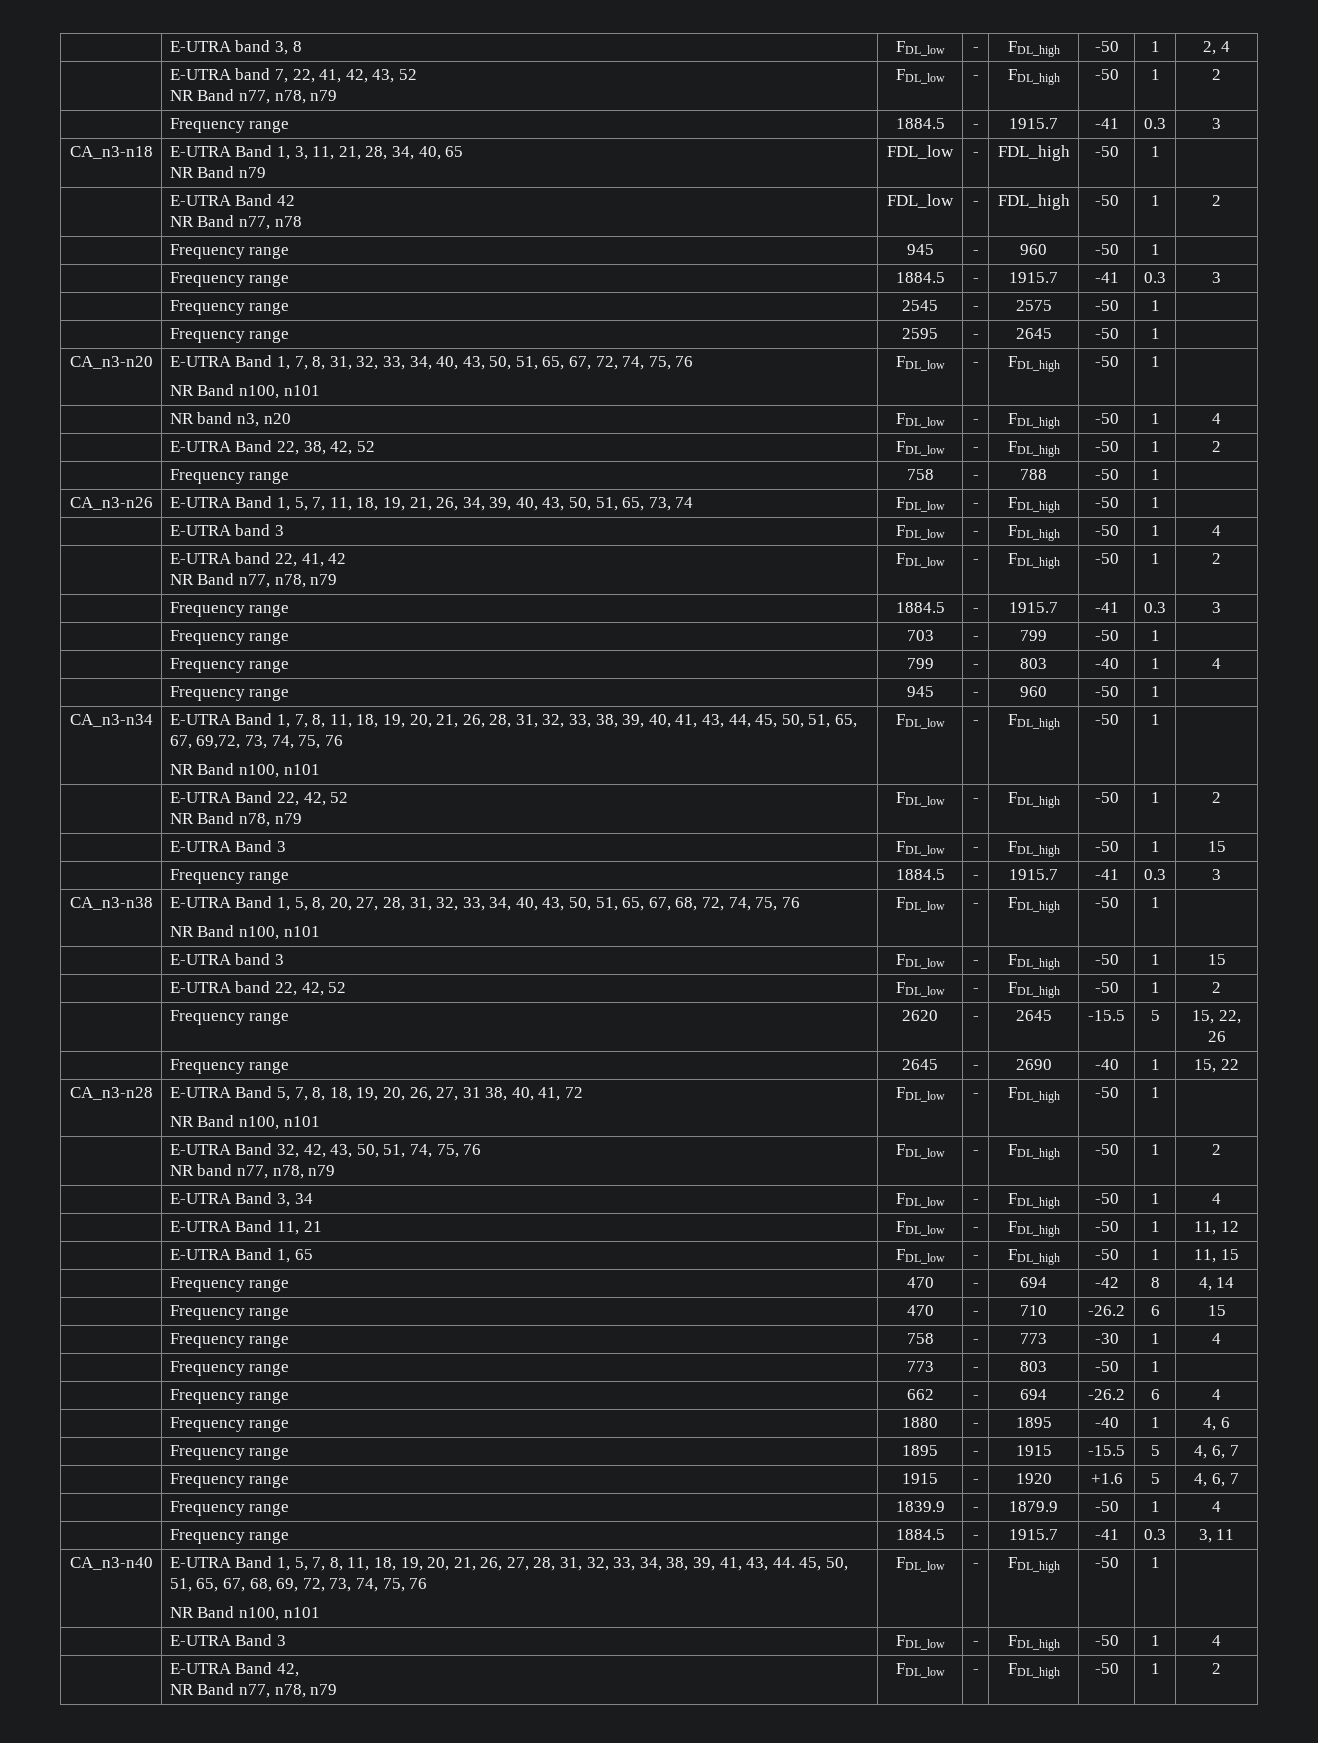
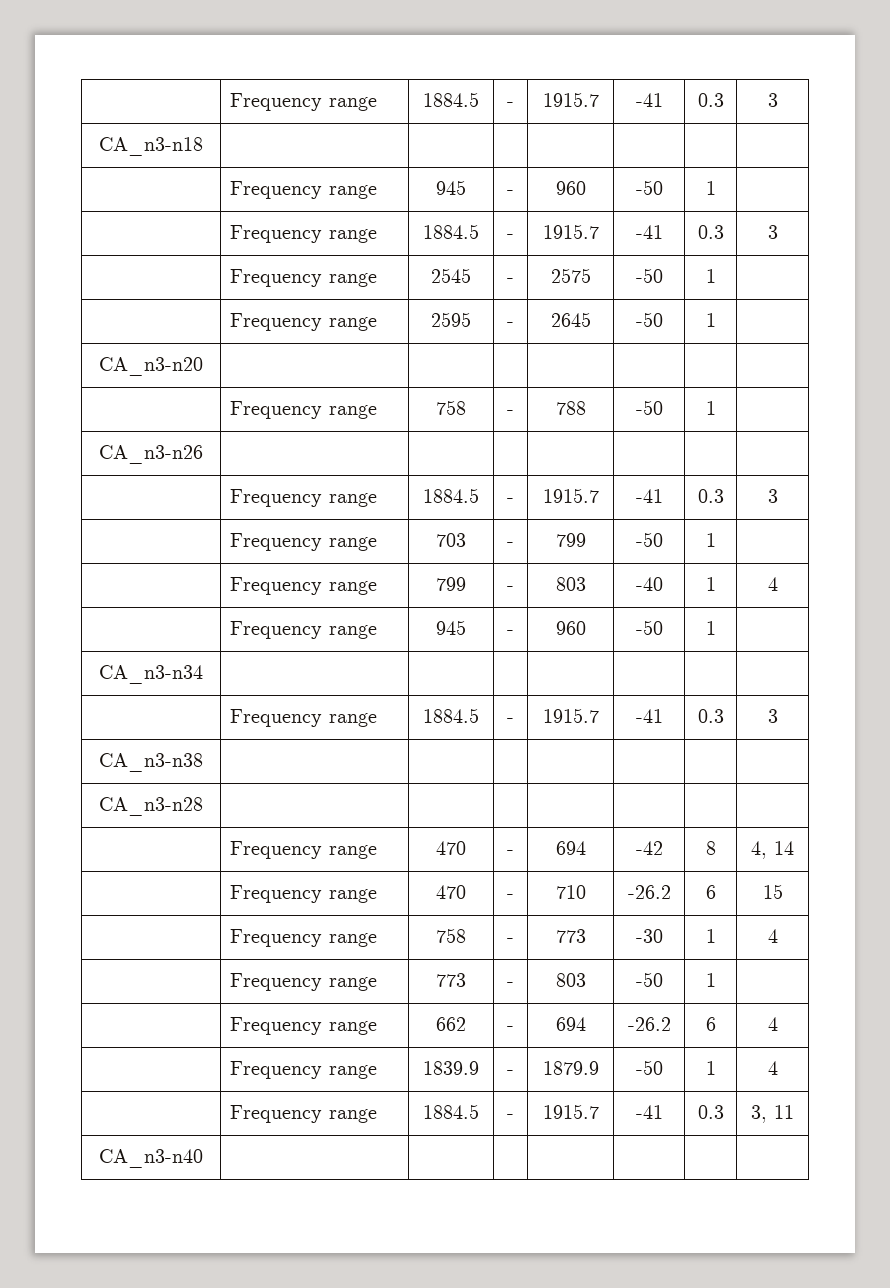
[169,40,302,55] [895,41,945,56] [972,47,979,52] [1007,41,1060,57] [1094,41,1119,52] [1150,41,1160,52] [1203,41,1230,55] [169,68,417,83] [169,89,338,104] [895,69,945,84] [972,75,979,80] [1007,69,1060,85] [1094,69,1119,80] [1150,69,1160,80] [1212,69,1221,80] | E-UTRA band 3, 8 | FDL_low | - | FDL_high | -50 | 1 | 2, 4 // | E-UTRA band 7, 22, 41, 42, 43, 52 // NR Band n77, n78, n79 | FDL_low | - | FDL_high | -50 | 1 | 2 // -> (229, 102) none
[169,145,464,160] [169,166,266,178] [887,145,954,159] [972,152,979,157] [997,145,1070,161] [1094,146,1119,157] [1150,146,1160,157] [169,194,295,206] [169,215,302,230] [887,194,954,208] [972,201,979,206] [997,194,1070,210] [1094,195,1119,206] [1150,195,1160,206] [1212,195,1221,206] E-UTRA Band 1, 3, 11, 21, 28, 34, 40, 65 // NR Band n79 | FDL_low | - | FDL_high | -50 | 1 | // | E-UTRA Band 42 // NR Band n77, n78 | FDL_low | - | FDL_high | -50 | 1 | 2 -> (203, 146) | | | | | |
[169,355,694,370] [169,384,320,399] [895,356,945,371] [972,362,979,367] [1007,356,1060,372] [1094,356,1119,367] [1150,356,1160,367] [169,412,291,427] [895,413,945,428] [972,419,979,424] [1007,413,1060,429] [1094,413,1119,424] [1150,413,1160,424] [1212,413,1221,424] [169,440,375,455] [895,441,945,456] [972,447,979,452] [1007,441,1060,457] [1094,441,1119,452] [1150,441,1160,452] [1212,441,1221,452] E-UTRA Band 1, 7, 8, 31, 32, 33, 34, 40, 43, 50, 51, 65, 67, 72, 74, 75, 76 // NR Band n100, n101 | FDL_low | - | FDL_high | -50 | 1 | // | NR band n3, n20 | FDL_low | - | FDL_high | -50 | 1 | 4 // | E-UTRA Band 22, 38, 42, 52 | FDL_low | - | FDL_high | -50 | 1 | 2 -> (203, 366) | | | | | |
[169,496,694,511] [895,497,945,512] [972,503,979,508] [1007,497,1060,513] [1094,497,1119,508] [1150,497,1160,508] [169,524,284,536] [895,525,945,540] [972,531,979,536] [1007,525,1060,541] [1094,525,1119,536] [1150,525,1160,536] [1212,525,1221,536] [169,552,347,567] [169,573,338,588] [895,553,945,568] [972,559,979,564] [1007,553,1060,569] [1094,553,1119,564] [1150,553,1160,564] [1212,553,1221,564] E-UTRA Band 1, 5, 7, 11, 18, 19, 21, 26, 34, 39, 40, 43, 50, 51, 65, 73, 74 | FDL_low | - | FDL_high | -50 | 1 | // | E-UTRA band 3 | FDL_low | - | FDL_high | -50 | 1 | 4 // | E-UTRA band 22, 41, 42 // NR Band n77, n78, n79 | FDL_low | - | FDL_high | -50 | 1 | 2 -> (203, 454) | | | | | |
[169,713,857,728] [169,735,343,749] [169,763,320,778] [895,714,945,729] [972,720,979,725] [1007,714,1060,730] [1094,714,1119,725] [1150,714,1160,725] [169,791,349,806] [169,812,302,827] [895,792,945,807] [972,798,979,803] [1007,792,1060,808] [1094,792,1119,803] [1150,792,1160,803] [1212,792,1221,803] [169,840,286,852] [895,841,945,856] [972,847,979,852] [1007,841,1060,857] [1094,841,1119,852] [1150,841,1160,852] [1207,841,1226,852] E-UTRA Band 1, 7, 8, 11, 18, 19, 20, 21, 26, 28, 31, 32, 33, 38, 39, 40, 41, 43, 44, 45, 50, 51, 65, 67, 69,72, 73, 74, 75, 76 // NR Band n100, n101 | FDL_low | - | FDL_high | -50 | 1 | // | E-UTRA Band 22, 42, 52 // NR Band n78, n79 | FDL_low | - | FDL_high | -50 | 1 | 2 // | E-UTRA Band 3 | FDL_low | - | FDL_high | -50 | 1 | 15 -> (203, 674) | | | | | |
[169,896,800,911] [169,925,320,940] [895,897,945,912] [972,903,979,908] [1007,897,1060,913] [1094,897,1119,908] [1150,897,1160,908] [169,953,284,965] [895,954,945,969] [972,960,979,965] [1007,954,1060,970] [1094,954,1119,965] [1150,954,1160,965] [1207,954,1226,965] [169,981,347,996] [895,982,945,997] [972,988,979,993] [1007,982,1060,998] [1094,982,1119,993] [1150,982,1160,993] [1212,982,1221,993] [169,1010,290,1025] [902,1010,938,1021] [972,1016,979,1021] [1015,1010,1052,1021] [1088,1010,1125,1021] [1150,1010,1160,1021] [1192,1010,1241,1024] [1207,1031,1226,1042] [169,1059,290,1074] [902,1059,938,1070] [972,1065,979,1070] [1015,1059,1052,1070] [1094,1059,1119,1070] [1150,1059,1160,1070] [1194,1059,1239,1073] [69,1087,153,1100] [169,1086,584,1101] [169,1115,320,1130] [895,1087,945,1102] [972,1093,979,1098] [1007,1087,1060,1103] [1094,1087,1119,1098] [1150,1087,1160,1098] [169,1143,482,1158] [169,1164,336,1179] [895,1144,945,1159] [972,1150,979,1155] [1007,1144,1060,1160] [1094,1144,1119,1155] [1150,1144,1160,1155] [1212,1144,1221,1155] [169,1192,313,1207] [895,1193,945,1208] [972,1199,979,1204] [1007,1193,1060,1209] [1094,1193,1119,1204] [1150,1193,1160,1204] [1212,1193,1221,1204] [169,1220,322,1235] [895,1221,945,1236] [972,1227,979,1232] [1007,1221,1060,1237] [1094,1221,1119,1232] [1150,1221,1160,1232] [1194,1221,1239,1235] [169,1248,313,1263] [895,1249,945,1264] [972,1255,979,1260] [1007,1249,1060,1265] [1094,1249,1119,1260] [1150,1249,1160,1260] [1194,1249,1239,1263] E-UTRA Band 1, 5, 8, 20, 27, 28, 31, 32, 33, 34, 40, 43, 50, 51, 65, 67, 68, 72, 74, 75, 76 // NR Band n100, n101 | FDL_low | - | FDL_high | -50 | 1 | // | E-UTRA band 3 | FDL_low | - | FDL_high | -50 | 1 | 15 // | E-UTRA band 22, 42, 52 | FDL_low | - | FDL_high | -50 | 1 | 2 // | Frequency range | 2620 | - | 2645 | -15.5 | 5 | 15, 22, 26 // | Frequency range | 2645 | - | 2690 | -40 | 1 | 15, 22 // CA_n3-n28 | E-UTRA Band 5, 7, 8, 18, 19, 20, 26, 27, 31 38, 40, 41, 72 // NR Band n100, n101 | FDL_low | - | FDL_high | -50 | 1 | // | E-UTRA Band 32, 42, 43, 50, 51, 74, 75, 76 // NR band n77, n78, n79 | FDL_low | - | FDL_high | -50 | 1 | 2 // | E-UTRA Band 3, 34 | FDL_low | - | FDL_high | -50 | 1 | 4 // | E-UTRA Band 11, 21 | FDL_low | - | FDL_high | -50 | 1 | 11, 12 // | E-UTRA Band 1, 65 | FDL_low | - | FDL_high | -50 | 1 | 11, 15 -> [99,797,203,816] | | | | | | // CA_n3-n28 | | | | | | |
[169,1417,290,1432] [902,1417,938,1428] [972,1423,979,1428] [1015,1417,1052,1428] [1094,1417,1119,1428] [1150,1417,1160,1428] [1203,1417,1230,1431] [169,1445,290,1460] [902,1445,938,1456] [972,1451,979,1456] [1015,1445,1052,1456] [1088,1445,1125,1456] [1150,1445,1160,1456] [1194,1445,1239,1459] [169,1473,290,1488] [902,1473,938,1484] [972,1479,979,1484] [1015,1473,1052,1484] [1090,1473,1123,1484] [1150,1473,1160,1484] [1194,1473,1239,1487] // | Frequency range | 1880 | - | 1895 | -40 | 1 | 4, 6 // | Frequency range | 1895 | - | 1915 | -15.5 | 5 | 4, 6, 7 // | Frequency range | 1915 | - | 1920 | +1.6 | 5 | 4, 6, 7 -> (778, 1024) none
[169,1556,848,1571] [169,1578,428,1592] [169,1606,320,1621] [895,1557,945,1572] [972,1563,979,1568] [1007,1557,1060,1573] [1094,1557,1119,1568] [1150,1557,1160,1568] [169,1634,286,1646] [895,1635,945,1650] [972,1641,979,1646] [1007,1635,1060,1651] [1094,1635,1119,1646] [1150,1635,1160,1646] [1212,1635,1221,1646] [169,1662,299,1677] [169,1683,338,1698] [895,1663,945,1678] [972,1669,979,1674] [1007,1663,1060,1679] [1094,1663,1119,1674] [1150,1663,1160,1674] [1212,1663,1221,1674] E-UTRA Band 1, 5, 7, 8, 11, 18, 19, 20, 21, 26, 27, 28, 31, 32, 33, 34, 38, 39, 41, 43, 44. 45, 50, 51, 65, 67, 68, 69, 72, 73, 74, 75, 76 // NR Band n100, n101 | FDL_low | - | FDL_high | -50 | 1 | // | E-UTRA Band 3 | FDL_low | - | FDL_high | -50 | 1 | 4 // | E-UTRA Band 42, // NR Band n77, n78, n79 | FDL_low | - | FDL_high | -50 | 1 | 2 -> (203, 1158) | | | | | |

